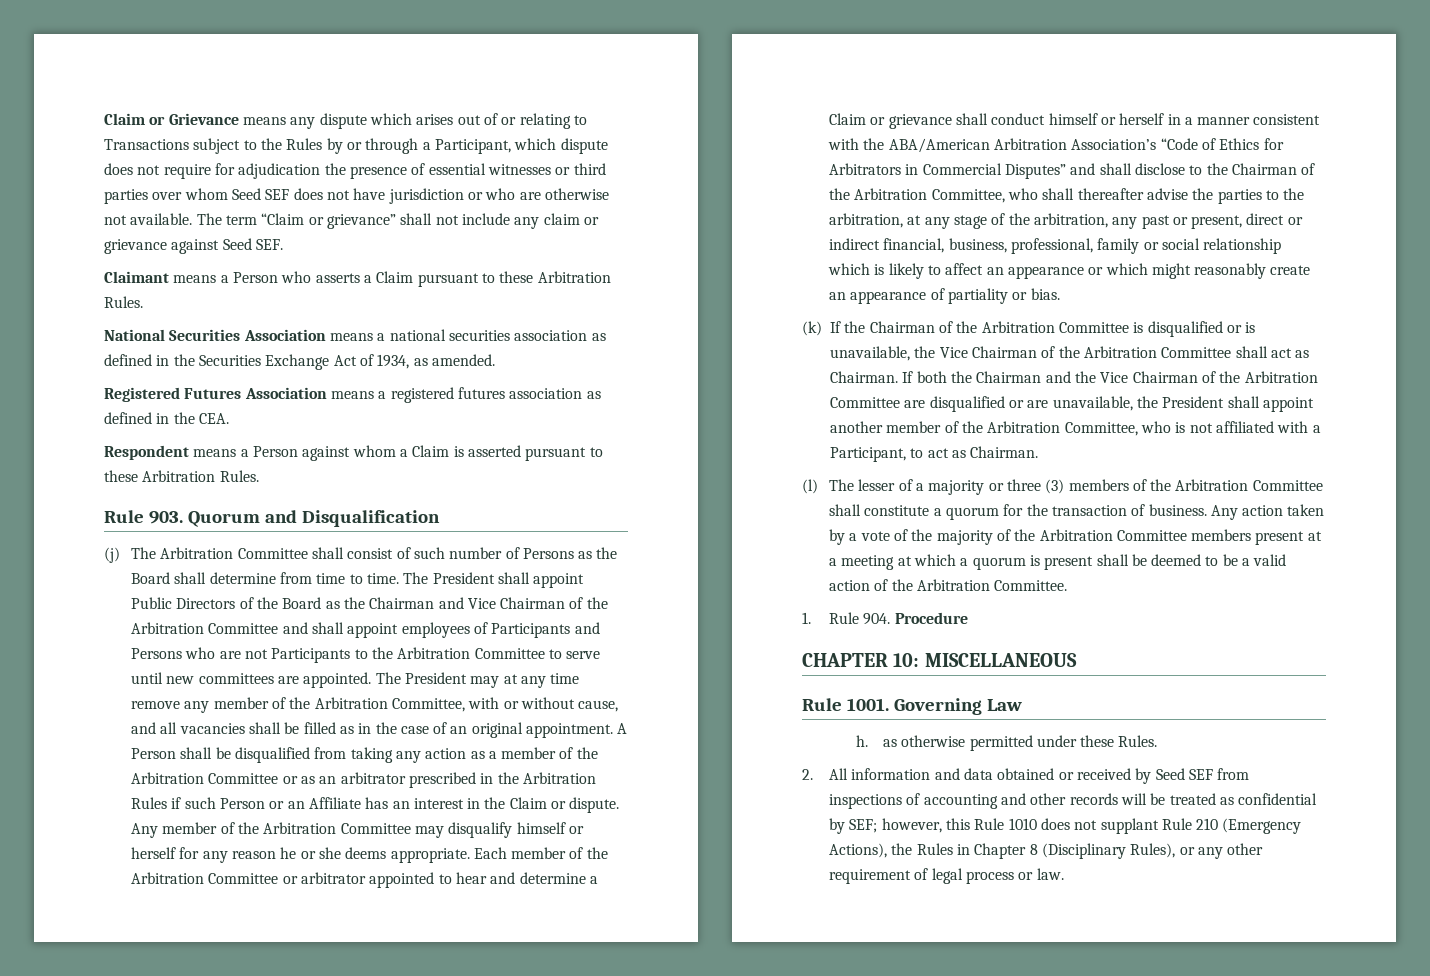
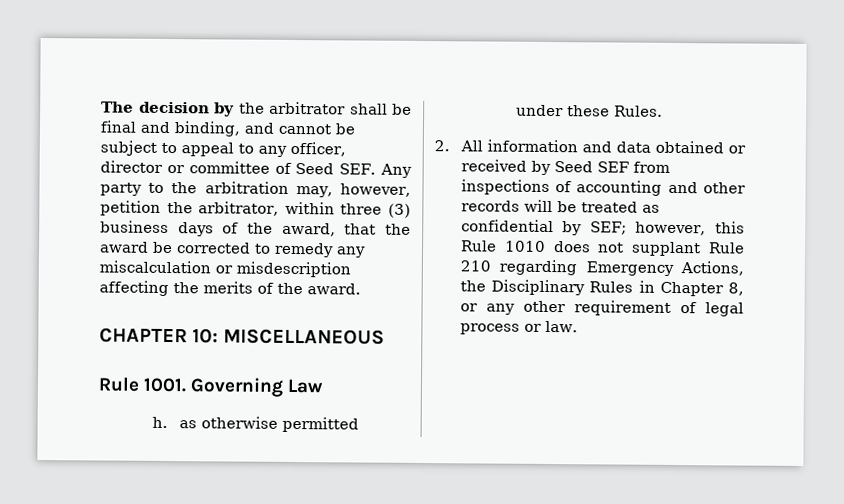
[104,113,587,129] [104,138,608,154] [104,163,606,179] [104,188,609,204] [104,213,599,229] [104,238,283,254] [104,271,611,287] [104,296,143,308] [104,329,606,341] [104,354,495,370] [104,387,601,403] [104,412,229,424] [104,445,603,461] [104,470,259,482] [104,510,440,527] [104,547,618,563] [130,572,585,588] [130,597,608,609] [130,622,600,638] [130,647,601,663] [130,672,580,688] [130,697,619,713] [130,722,628,738] [130,747,598,763] [130,772,596,788] [130,797,620,813] [130,822,584,838] [130,847,608,863] [130,872,598,888] [828,113,1321,129] [827,138,1284,153] [828,163,1316,179] [828,188,1305,204] [828,213,1303,229] [828,238,1282,254] [827,263,1311,279] [828,288,1060,304] [802,321,1256,337] [830,346,1310,361] [830,371,1318,383] [830,396,1314,412] [830,421,1321,436] [830,446,1039,462] [802,479,1323,495] [828,504,1325,520] [828,529,1322,545] [828,554,1287,570] [828,579,1068,591] [802,612,968,625] Claim or Grievance means any dispute which arises out of or relating to Transactions subject to the Rules by or through a Participant, which dispute does not require for adjudication the presence of essential witnesses or third parties over whom Seed SEF does not have jurisdiction or who are otherwise not available. The term “Claim or grievance” shall not include any claim or grievance against Seed SEF. // Claimant means a Person who asserts a Claim pursuant to these Arbitration Rules. // National Securities Association means a national securities association as defined in the Securities Exchange Act of 1934, as amended. // Registered Futures Association means a registered futures association as defined in the CEA. // Respondent means a Person against whom a Claim is asserted pursuant to these Arbitration Rules. // Rule 903. Quorum and Disqualification // (j) The Arbitration Committee shall consist of such number of Persons as the Board shall determine from time to time. The President shall appoint Public Directors of the Board as the Chairman and Vice Chairman of the Arbitration Committee and shall appoint employees of Participants and Persons who are not Participants to the Arbitration Committee to serve until new committees are appointed. The President may at any time remove any member of the Arbitration Committee, with or without cause, and all vacancies shall be filled as in the case of an original appointment. A Person shall be disqualified from taking any action as a member of the Arbitration Committee or as an arbitrator prescribed in the Arbitration Rules if such Person or an Affiliate has an interest in the Claim or dispute. Any member of the Arbitration Committee may disqualify himself or herself for any reason he or she deems appropriate. Each member of the Arbitration Committee or arbitrator appointed to hear and determine a Claim or grievance shall conduct himself or herself in a manner consistent with the ABA/American Arbitration Association’s “Code of Ethics for Arbitrators in Commercial Disputes” and shall disclose to the Chairman of the Arbitration Committee, who shall thereafter advise the parties to the arbitration, at any stage of the arbitration, any past or present, direct or indirect financial, business, professional, family or social relationship which is likely to affect an appearance or which might reasonably create an appearance of partiality or bias. // (k) If the Chairman of the Arbitration Committee is disqualified or is unavailable, the Vice Chairman of the Arbitration Committee shall act as Chairman. If both the Chairman and the Vice Chairman of the Arbitration Committee are disqualified or are unavailable, the President shall appoint another member of the Arbitration Committee, who is not affiliated with a Participant, to act as Chairman. // (l) The lesser of a majority or three (3) members of the Arbitration Committee shall constitute a quorum for the transaction of business. Any action taken by a vote of the majority of the Arbitration Committee members present at a meeting at which a quorum is present shall be deemed to be a valid action of the Arbitration Committee. // 1. Rule 904. Procedure -> [101,101,412,117] [100,120,356,137] [100,140,346,157] [100,160,412,178] [100,181,412,198] [100,200,411,218] [100,220,411,237] [99,241,366,258] [99,260,351,278] [99,280,361,297] The decision by the arbitrator shall be final and binding, and cannot be subject to appeal to any officer, director or committee of Seed SEF. Any party to the arbitration may, however, petition the arbitrator, within three (3) business days of the award, that the award be corrected to remedy any miscalculation or misdescription affecting the merits of the award.
[1222,818,1302,834] [828,843,1176,859] (Emergency Actions), the Rules in Chapter 8 (Disciplinary Rules), -> [499,259,744,276] [459,279,744,297] regarding Emergency Actions, the Disciplinary Rules in Chapter 8,

